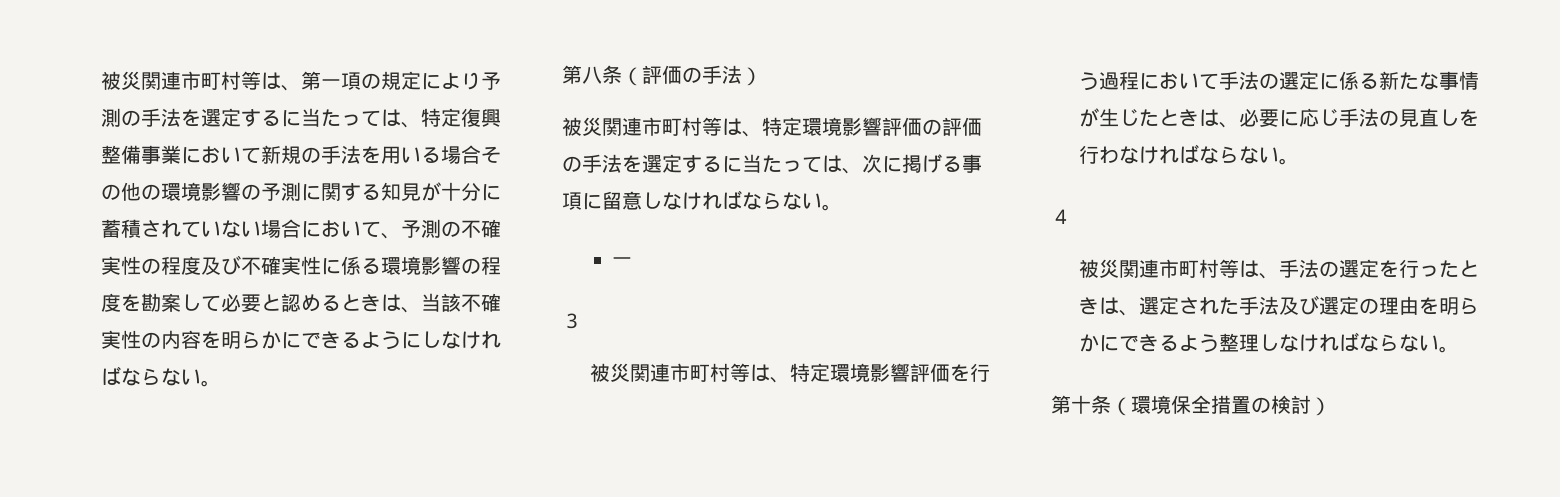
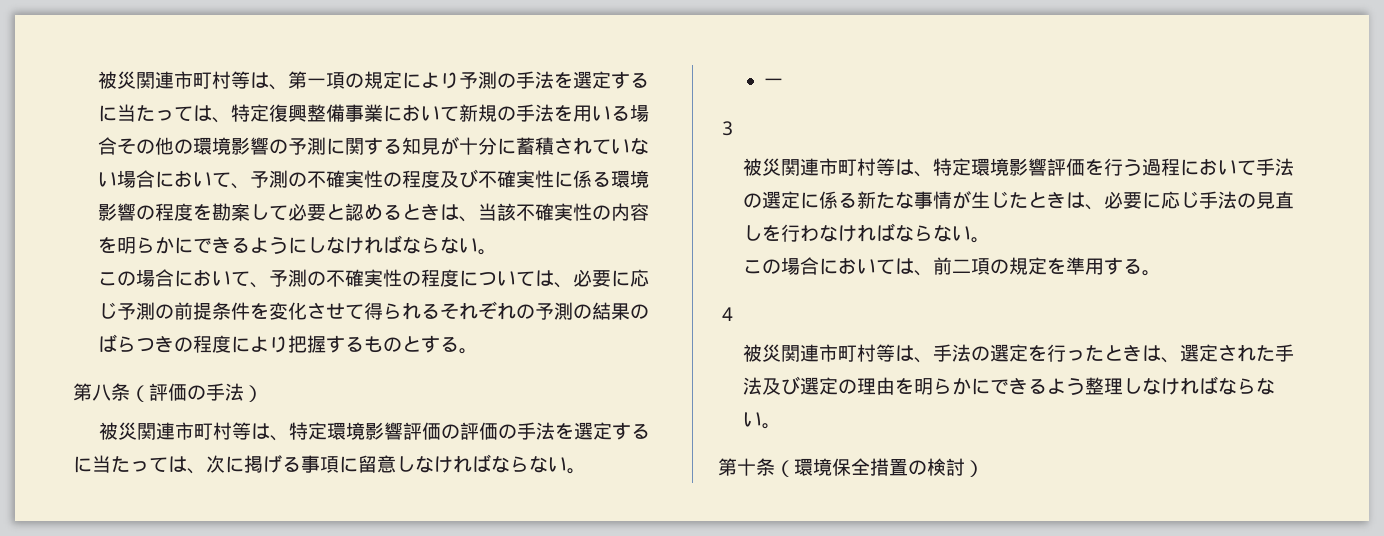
(221, 383) none -> [98,269,650,288] [98,301,650,320] [98,334,479,354] // この場合において、予測の不確実性の程度については、必要に応じ予測の前提条件を変化させて得られるそれぞれの予測の結果のばらつきの程度により把握するものとする。
(1299, 161) none -> [743,257,1162,276] // この場合においては、前二項の規定を準用する。

